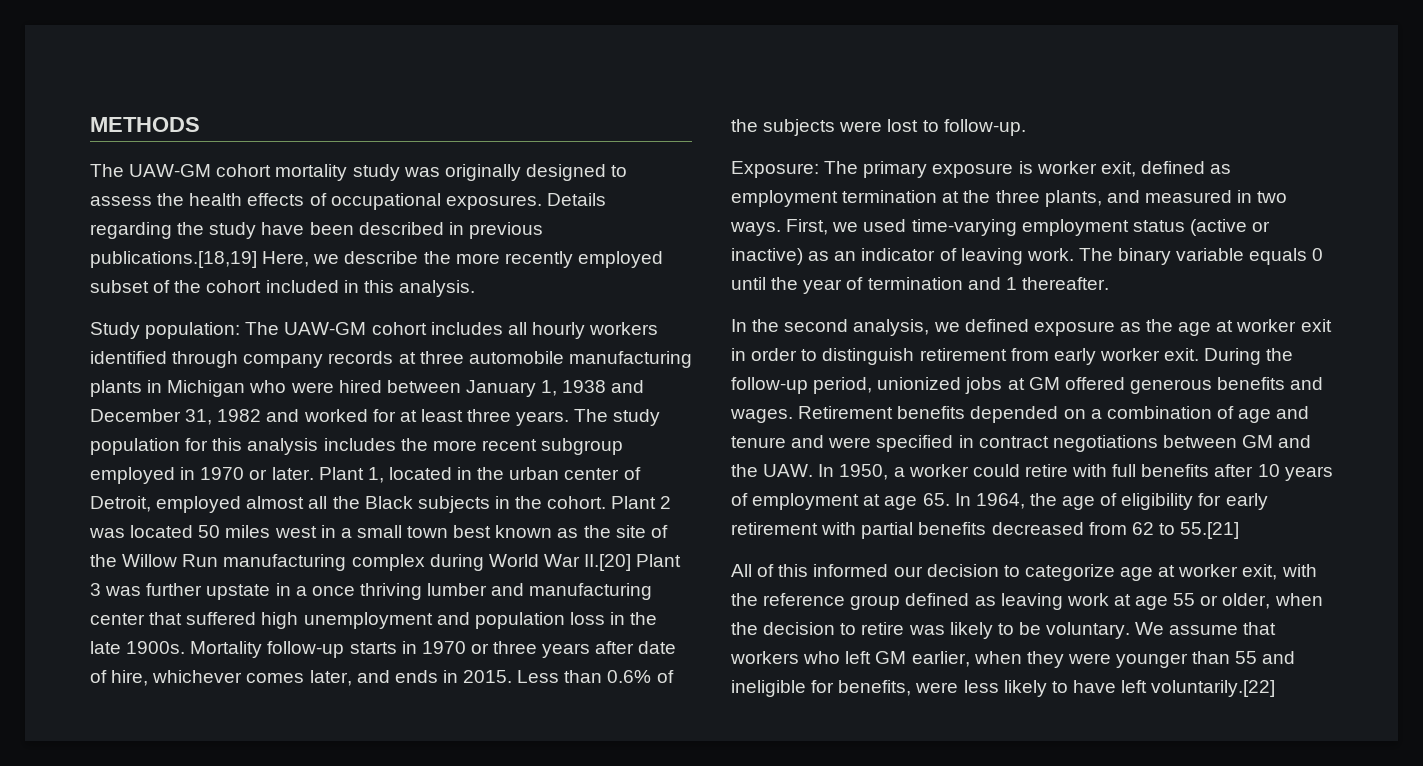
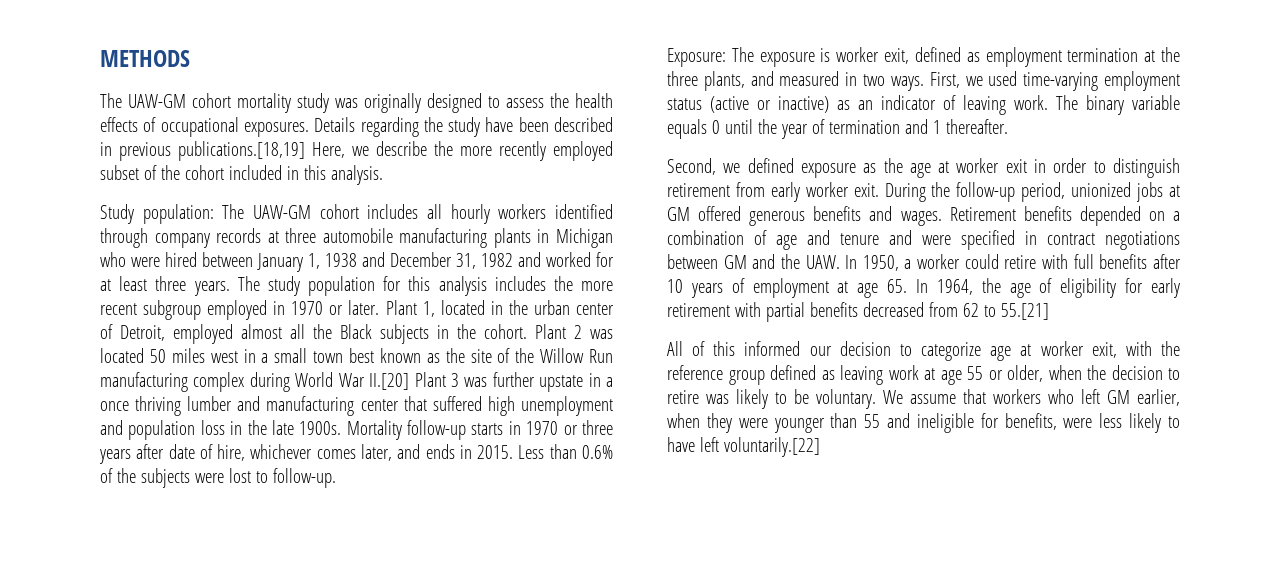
[863,161,928,178] primary -> (754, 54) none
[731,319,930,336] In the second analysis, -> [667,158,716,175] Second,

